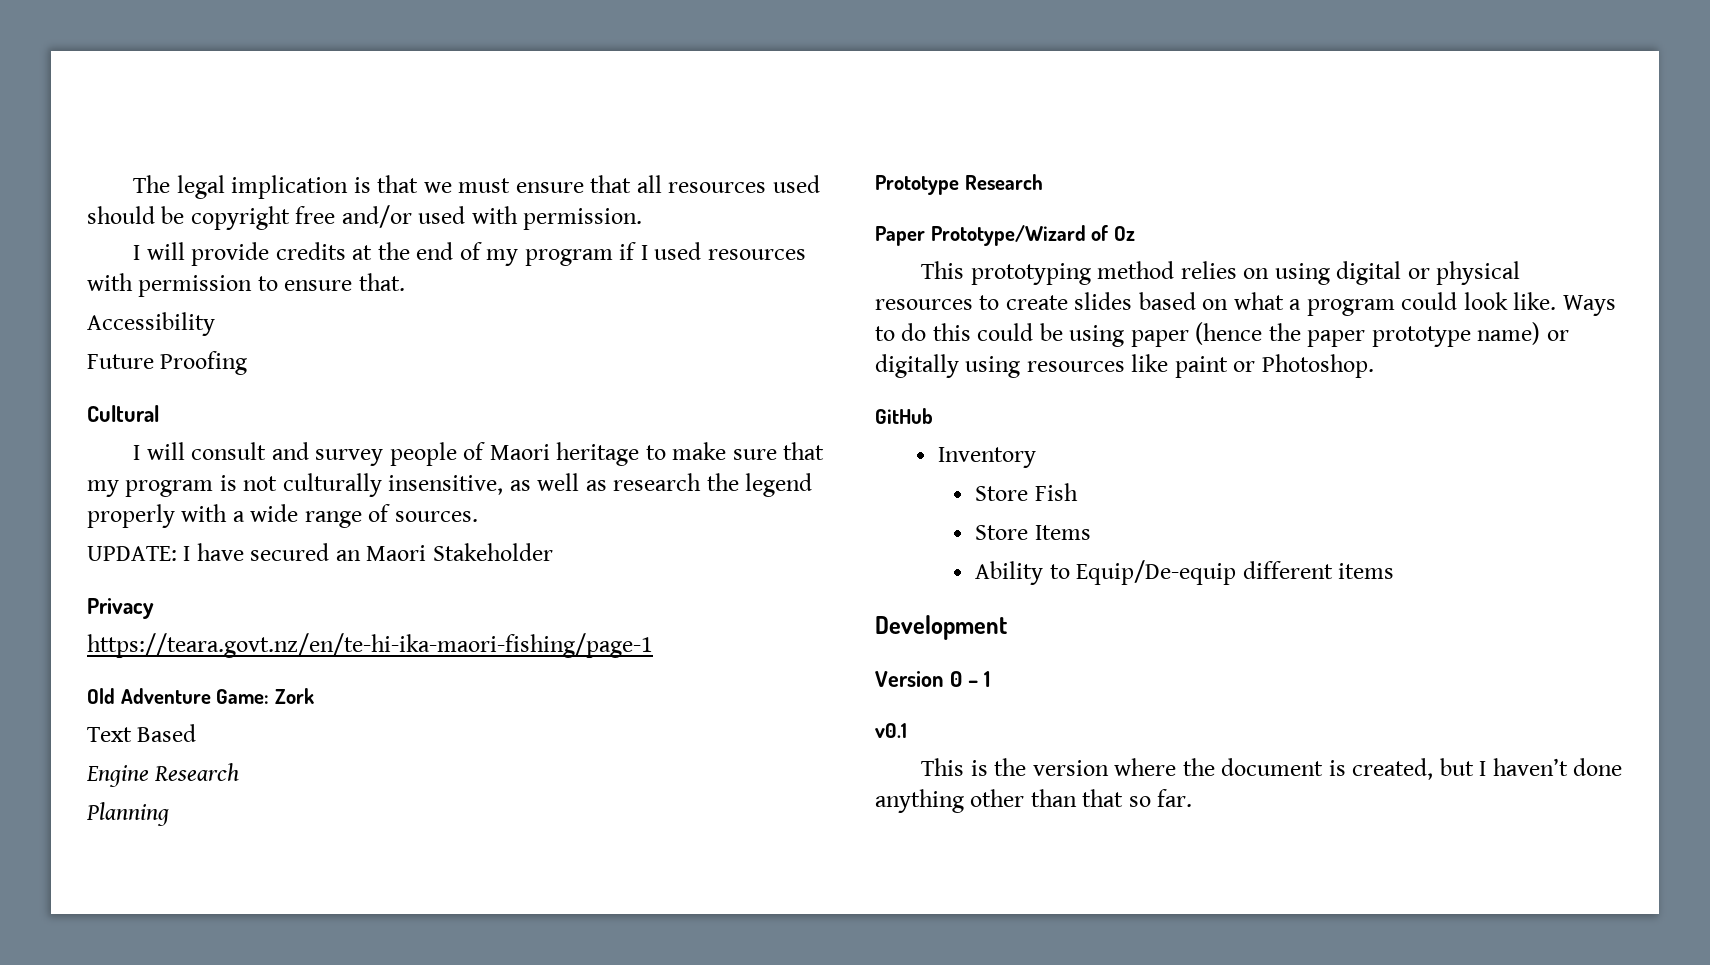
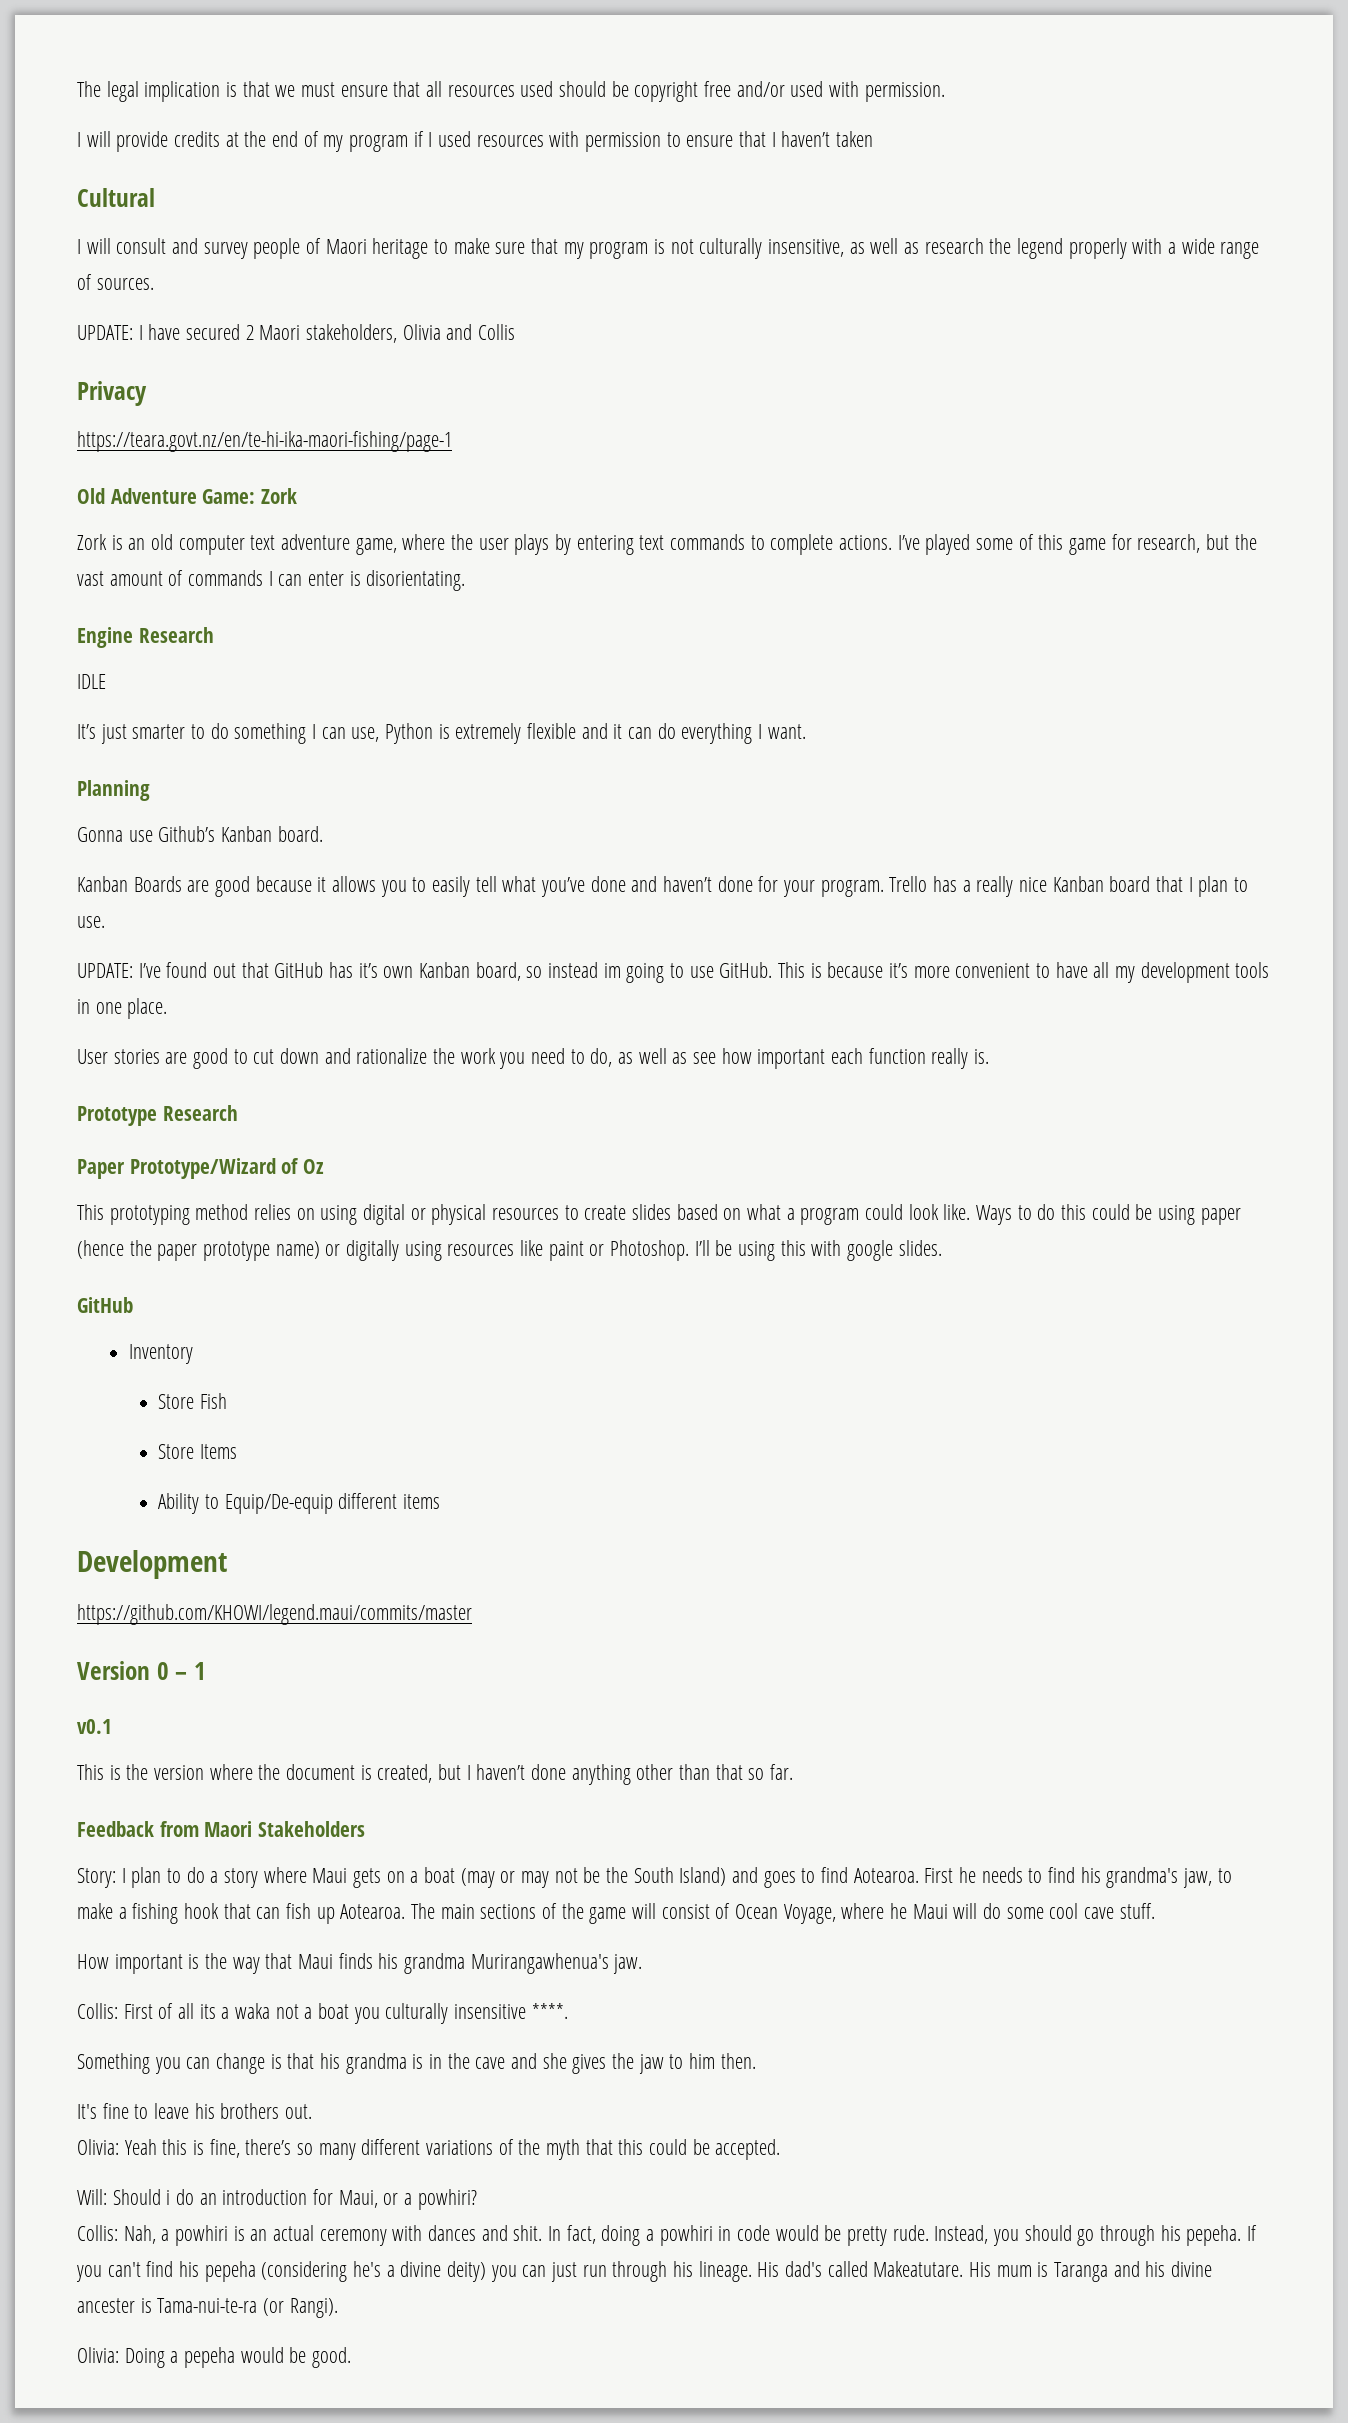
[358,273,405,291] [87,312,215,336] [87,351,248,375] that. // Accessibility // Future Proofing -> [739,131,874,147] that I haven’t taken
[335,543,553,561] an Maori Stakeholder -> [245,324,516,343] 2 Maori stakeholders, Olivia and Collis
[87,724,197,742] [86,763,240,787] [86,802,169,826] Text Based // Engine Research // Planning -> [77,534,1257,555] [77,570,466,591] [77,627,214,648] [77,674,106,689] [77,723,806,744] [77,780,150,801] [77,826,323,842] [77,876,1249,897] [77,916,105,928] [77,962,1270,983] [77,998,168,1019] [77,1048,990,1069] Zork is an old computer text adventure game, where the user plays by entering text commands to complete actions. I’ve played some of this game for research, but the vast amount of commands I can enter is disorientating. // Engine Research // IDLE // It’s just smarter to do something I can use, Python is extremely flexible and it can do everything I want. // Planning // Gonna use Github’s Kanban board. // Kanban Boards are good because it allows you to easily tell what you’ve done and haven’t done for your program. Trello has a really nice Kanban board that I plan to use. // UPDATE: I’ve found out that GitHub has it’s own Kanban board, so instead im going to use GitHub. This is because it’s more convenient to have all my development tools in one place. // User stories are good to cut down and rationalize the work you need to do, as well as see how important each function really is.
(1374, 366) none -> [694,1240,942,1261] I’ll be using this with google slides.
(1007, 627) none -> [77,1604,472,1625] // https://github.com/KHOWI/legend.maui/commits/master
(1193, 798) none -> [77,1821,366,1837] [77,1867,1232,1888] [77,1903,1155,1924] [77,1953,643,1974] [77,2003,568,2024] [77,2053,756,2074] [77,2103,313,2119] [77,2139,781,2160] [77,2189,477,2210] [77,2225,1258,2246] [76,2261,1213,2282] [77,2298,338,2318] [77,2347,352,2368] // Feedback from Maori Stakeholders // Story: I plan to do a story where Maui gets on a boat (may or may not be the South Island) and goes to find Aotearoa. First he needs to find his grandma's jaw, to make a fishing hook that can fish up Aotearoa. The main sections of the game will consist of Ocean Voyage, where he Maui will do some cool cave stuff. // How important is the way that Maui finds his grandma Murirangawhenua's jaw. // Collis: First of all its a waka not a boat you culturally insensitive ****. // Something you can change is that his grandma is in the cave and she gives the jaw to him then. // It's fine to leave his brothers out. // Olivia: Yeah this is fine, there’s so many different variations of the myth that this could be accepted. // Will: Should i do an introduction for Maui, or a powhiri? // Collis: Nah, a powhiri is an actual ceremony with dances and shit. In fact, doing a powhiri in code would be pretty rude. Instead, you should go through his pepeha. If you can't find his pepeha (considering he's a divine deity) you can just run through his lineage. His dad's called Makeatutare. His mum is Taranga and his divine ancester is Tama-nui-te-ra (or Rangi). // Olivia: Doing a pepeha would be good.

